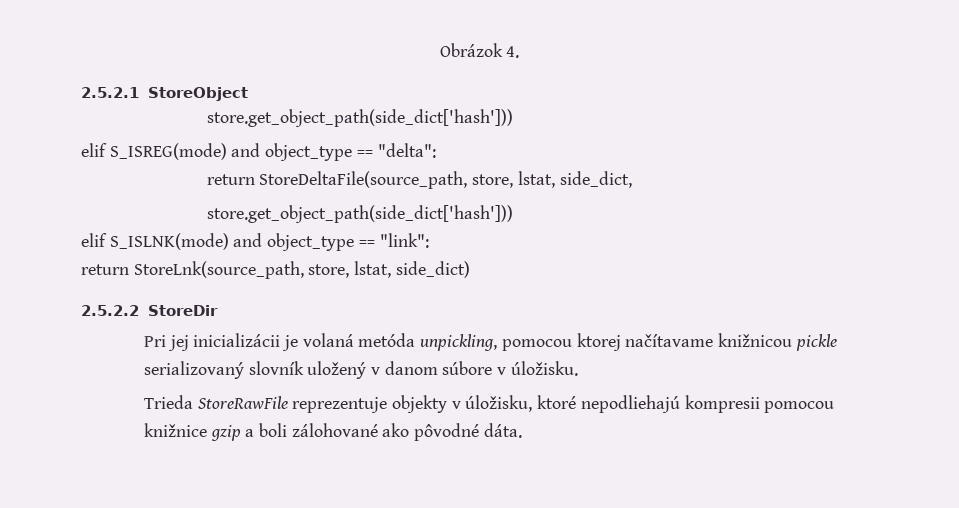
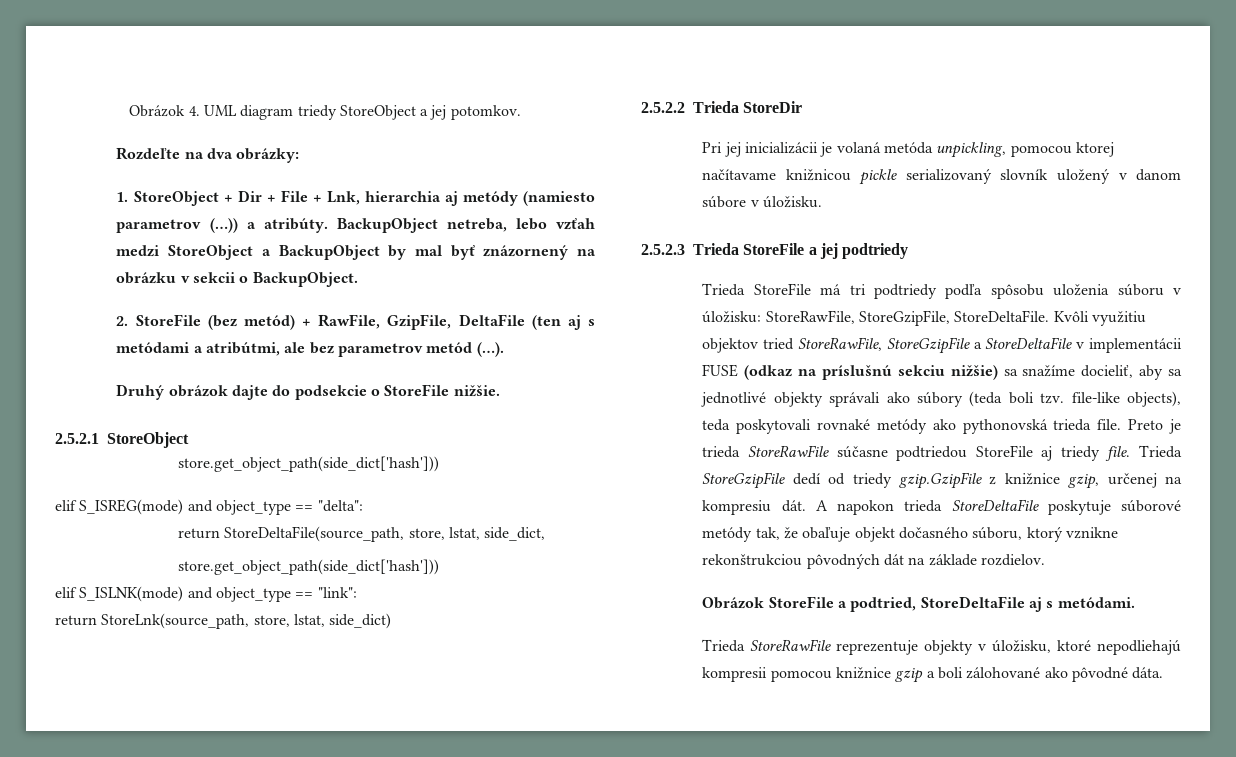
(520, 52) none -> [203,105,521,120] [116,147,300,163] [116,190,595,206] [116,218,595,233] [116,245,597,260] [116,272,358,287] [116,314,596,330] [116,342,504,357] [116,384,500,400] UML diagram triedy StoreObject a jej potomkov. // Rozdeľte na dva obrázky: // 1. StoreObject + Dir + File + Lnk, hierarchia aj metódy (namiesto parametrov (…)) a atribúty. BackupObject netreba, lebo vzťah medzi StoreObject a BackupObject by mal byť znázornený na obrázku v sekcii o BackupObject. // 2. StoreFile (bez metód) + RawFile, GzipFile, DeltaFile (ten aj s metódami a atribútmi, ale bez parametrov metód (…). // Druhý obrázok dajte do podsekcie o StoreFile nižšie.
(139, 310) none -> [693,101,739,113] Trieda
(578, 368) none -> [641,243,909,259] [702,283,1181,299] [702,310,1147,326] [702,337,1182,354] [702,364,1182,380] [701,391,1181,407] [702,419,1181,434] [702,445,1182,461] [702,472,1182,489] [702,499,1181,515] [702,527,1119,542] [702,554,1046,569] [702,596,1135,612] // 2.5.2.3 Trieda StoreFile a jej podtriedy // Trieda StoreFile má tri podtriedy podľa spôsobu uloženia súboru v úložisku: StoreRawFile, StoreGzipFile, StoreDeltaFile. Kvôli využitiu objektov tried StoreRawFile, StoreGzipFile a StoreDeltaFile v implementácii FUSE (odkaz na príslušnú sekciu nižšie) sa snažíme docieliť, aby sa jednotlivé objekty správali ako súbory (teda boli tzv. file-like objects), teda poskytovali rovnaké metódy ako pythonovská trieda file. Preto je trieda StoreRawFile súčasne podtriedou StoreFile aj triedy file. Trieda StoreGzipFile dedí od triedy gzip.GzipFile z knižnice gzip, určenej na kompresiu dát. A napokon trieda StoreDeltaFile poskytuje súborové metódy tak, že obaľuje objekt dočasného súboru, ktorý vznikne rekonštrukciou pôvodných dát na základe rozdielov. // Obrázok StoreFile a podtried, StoreDeltaFile aj s metódami.

